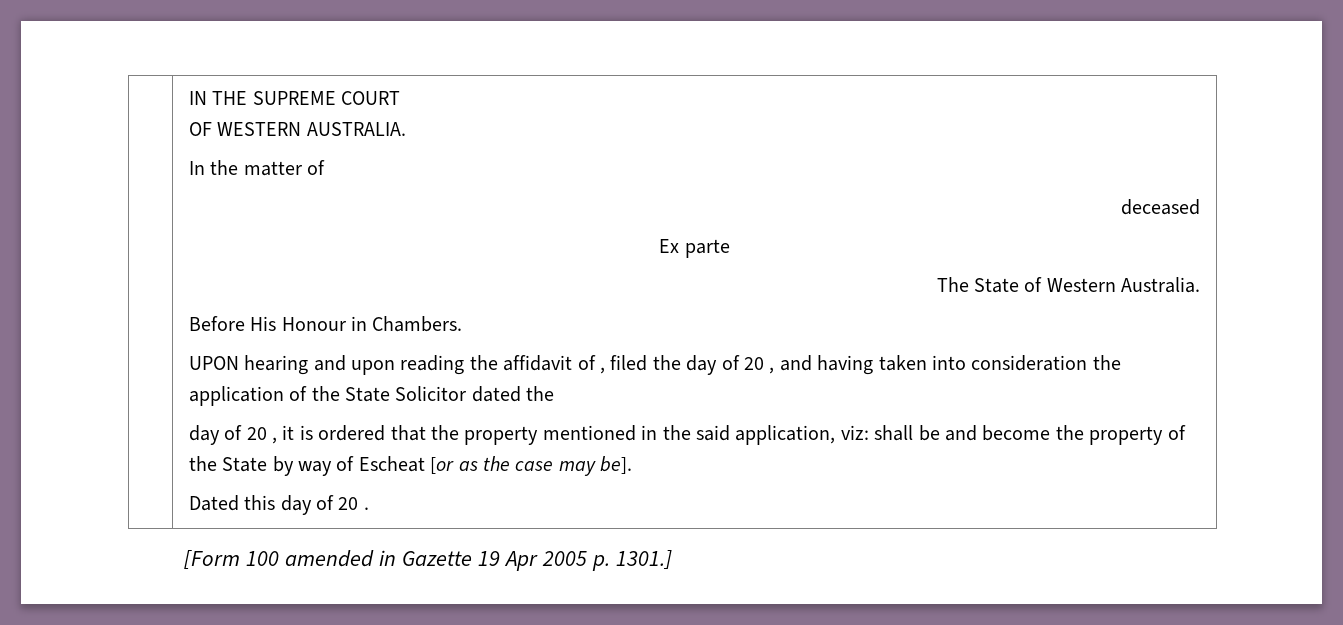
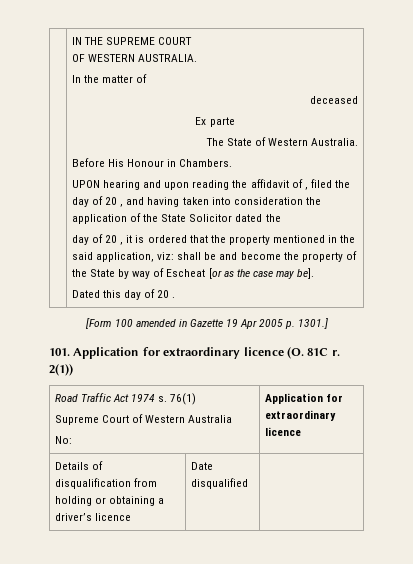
(673, 560) none -> [49,347,340,359] [49,364,73,376] [54,393,197,405] [54,414,233,425] [54,436,72,444] [264,393,343,404] [264,410,336,421] [264,427,301,436] [54,461,103,470] [54,478,157,489] [54,496,165,506] [54,513,131,521] [190,462,213,470] [190,478,248,489] // 101. Application for extraordinary licence (O. 81C r. 2(1)) // Road Traffic Act 1974 s. 76(1) // Supreme Court of Western Australia // No: | Application for extraordinary licence // Details of disqualification from holding or obtaining a driver’s licence | Date disqualified |

